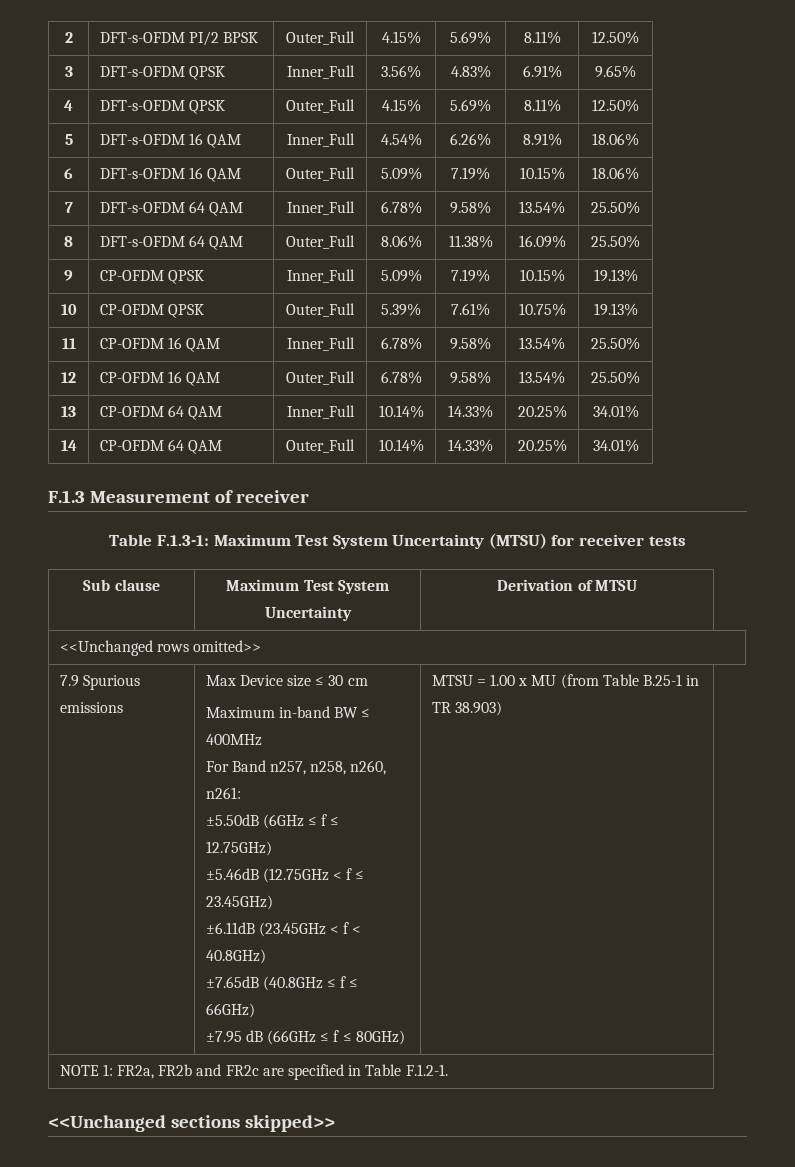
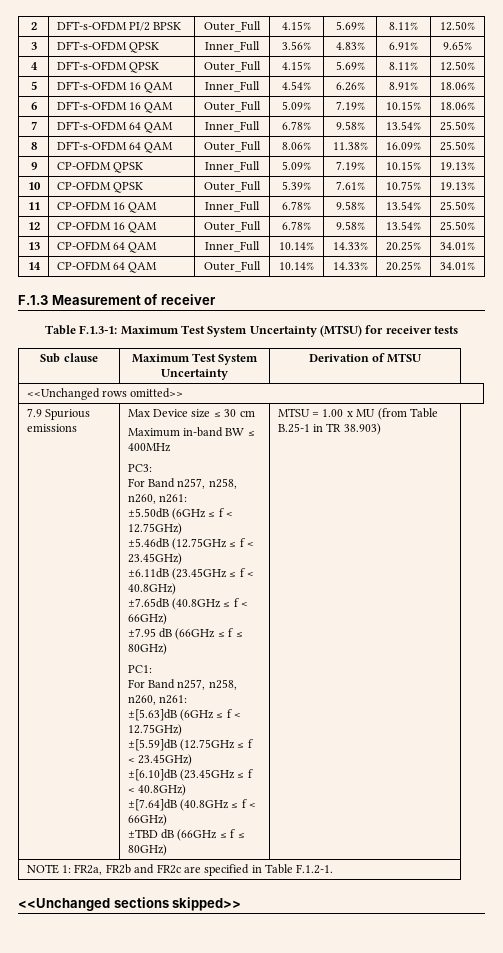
(262, 740) none -> [127,464,152,472] // PC3:
[330,816,340,826] ≤ -> [226,512,234,517] <
[333,868,365,880] < f ≤ -> [229,538,255,547] ≤ f <
[330,926,340,934] < -> [229,571,237,577] ≤
[349,978,359,988] ≤ -> [241,602,249,607] <
(405, 1037) none -> [127,665,152,673] [127,679,237,690] [127,695,187,705] [127,709,242,721] [127,724,182,736] [127,739,253,751] [127,754,192,766] [127,769,253,781] [127,784,186,796] [127,799,257,811] [127,814,167,826] [127,829,245,841] [127,844,167,856] // PC1: // For Band n257, n258, n260, n261: // ±[5.63]dB (6GHz ≤ f < 12.75GHz) // ±[5.59]dB (12.75GHz ≤ f < 23.45GHz) // ±[6.10]dB (23.45GHz ≤ f < 40.8GHz) // ±[7.64]dB (40.8GHz ≤ f < 66GHz) // ±TBD dB (66GHz ≤ f ≤ 80GHz)

